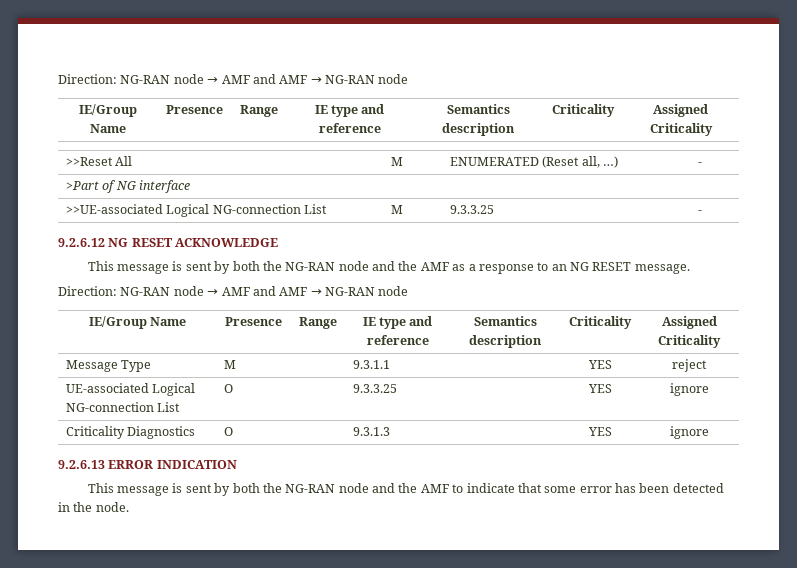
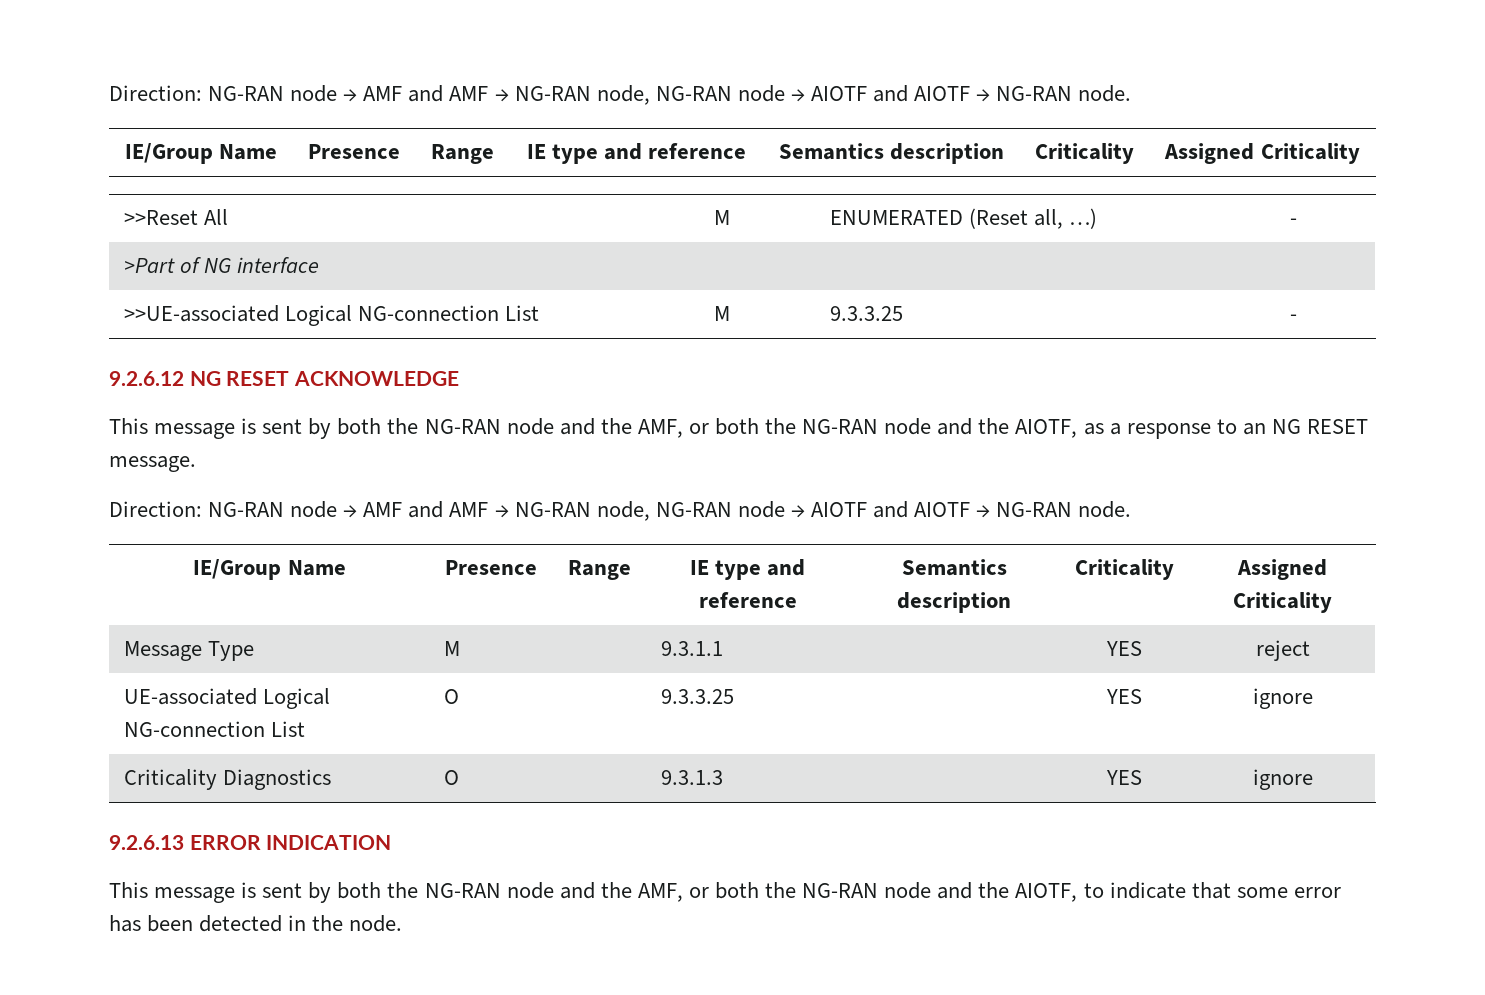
[58,74,409,84] Direction: NG-RAN node → AMF and AMF → NG-RAN node -> [109,85,1132,105] Direction: NG-RAN node → AMF and AMF → NG-RAN node, NG-RAN node → AIOTF and AIOTF → NG-RAN node.
[420,262,449,271] AMF -> [637,418,1078,438] AMF, or both the NG-RAN node and the AIOTF,
[378,286,409,296] node -> [596,501,1132,521] node, NG-RAN node → AIOTF and AIOTF → NG-RAN node.
[420,484,449,493] AMF -> [637,882,1078,902] AMF, or both the NG-RAN node and the AIOTF,

